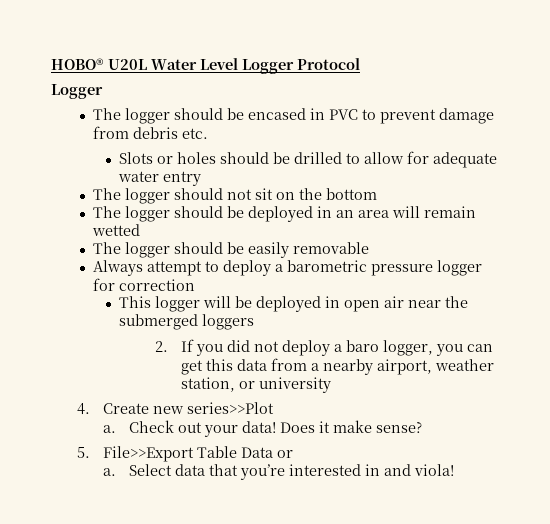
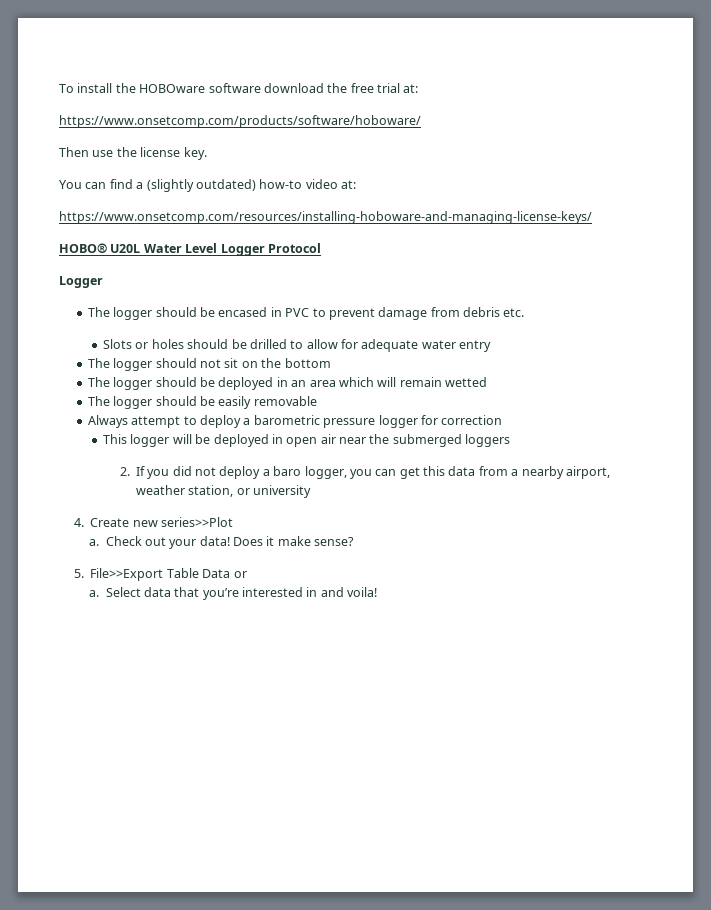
(51, 64) none -> [59,83,419,93] [59,115,421,128] [59,147,207,160] [59,179,356,192] [59,211,592,224] To install the HOBOware software download the free trial at: // https://www.onsetcomp.com/products/software/hoboware/ // Then use the license key. // You can find a (slightly outdated) how-to video at: // https://www.onsetcomp.com/resources/installing-hoboware-and-managing-license-keys/ //
(389, 214) none -> [338,377,374,387] which
[414,464,455,476] viola! -> [347,587,378,597] voila!

